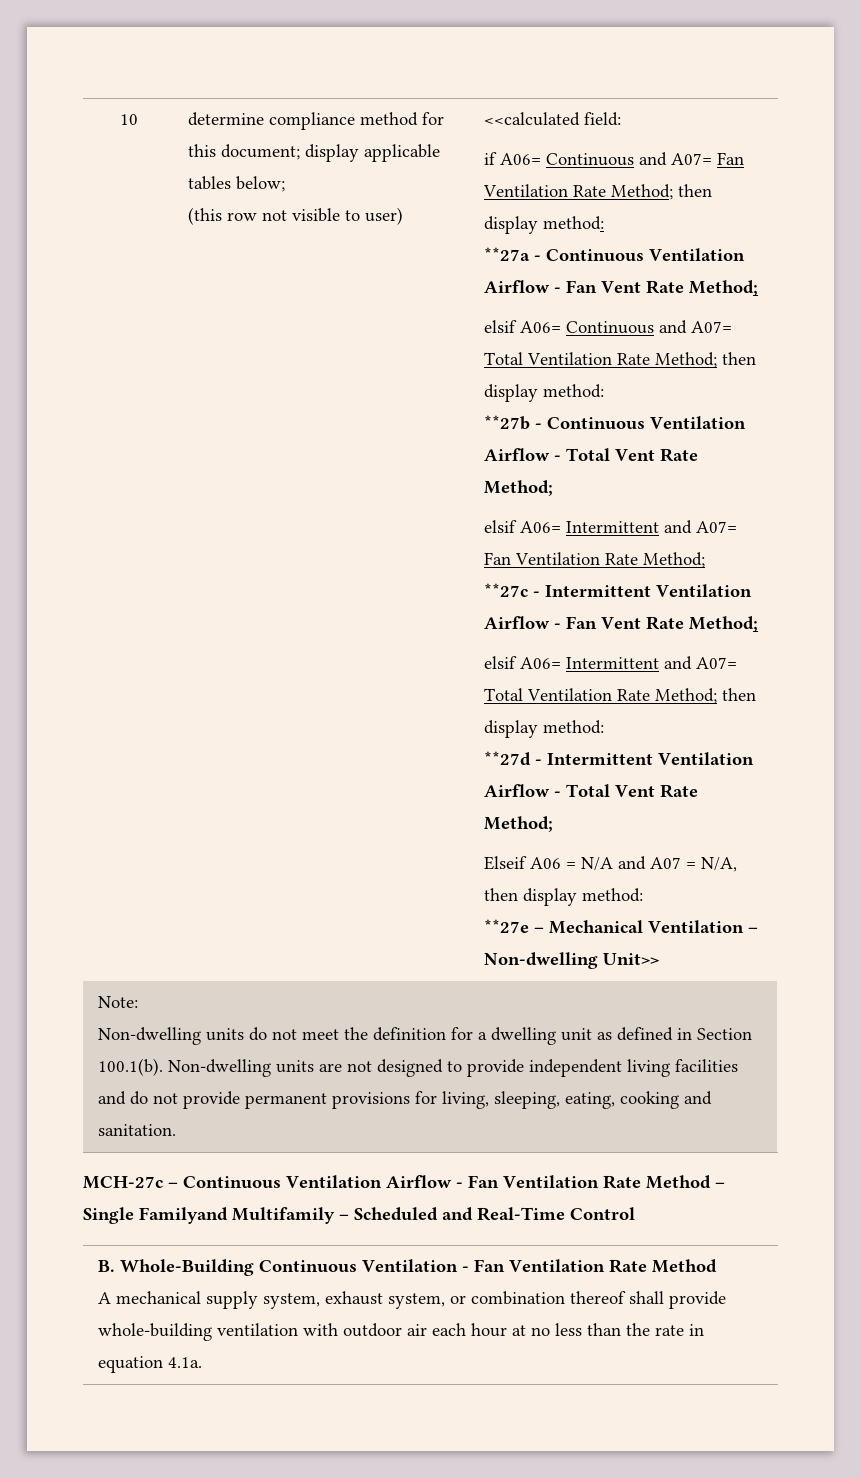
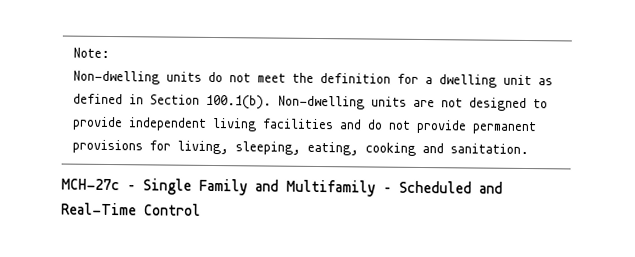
[119,114,138,125] [187,112,444,130] [187,144,440,162] [187,176,285,192] [187,207,403,225] [483,112,621,126] [483,152,744,166] [482,184,712,200] [483,216,604,234] [483,247,745,262] [483,280,758,296] [483,320,732,334] [483,352,756,368] [483,384,604,402] [483,415,746,430] [483,448,698,462] [483,480,553,496] [483,520,737,534] [483,552,705,568] [483,583,752,597] [483,616,758,632] [483,656,737,670] [483,688,756,704] [483,720,604,738] [483,751,754,766] [483,784,698,798] [483,816,553,832] [483,856,737,872] [483,888,643,906] [483,919,758,934] [483,952,659,969] 10 | determine compliance method for this document; display applicable tables below; // (this row not visible to user) | <<calculated field: // if A06= Continuous and A07= Fan Ventilation Rate Method; then display method: // **27a - Continuous Ventilation Airflow - Fan Vent Rate Method; // elsif A06= Continuous and A07= Total Ventilation Rate Method; then display method: // **27b - Continuous Ventilation Airflow - Total Vent Rate Method; // elsif A06= Intermittent and A07= Fan Ventilation Rate Method; // **27c - Intermittent Ventilation Airflow - Fan Vent Rate Method; // elsif A06= Intermittent and A07= Total Ventilation Rate Method; then display method: // **27d - Intermittent Ventilation Airflow - Total Vent Rate Method; // Elseif A06 = N/A and A07 = N/A, then display method: // **27e – Mechanical Ventilation – Non-dwelling Unit>> // -> (72, 53) none
[183,1175,725,1189] [83,1207,228,1224] Continuous Ventilation Airflow - Fan Ventilation Rate Method – Single Familyand -> [143,178,279,196] Single Family and
[97,1259,717,1276] [97,1291,726,1309] [97,1323,704,1341] [97,1356,202,1373] // B. Whole-Building Continuous Ventilation - Fan Ventilation Rate Method // A mechanical supply system, exhaust system, or combination thereof shall provide whole-building ventilation with outdoor air each hour at no less than the rate in equation 4.1a. -> (201, 209) none

